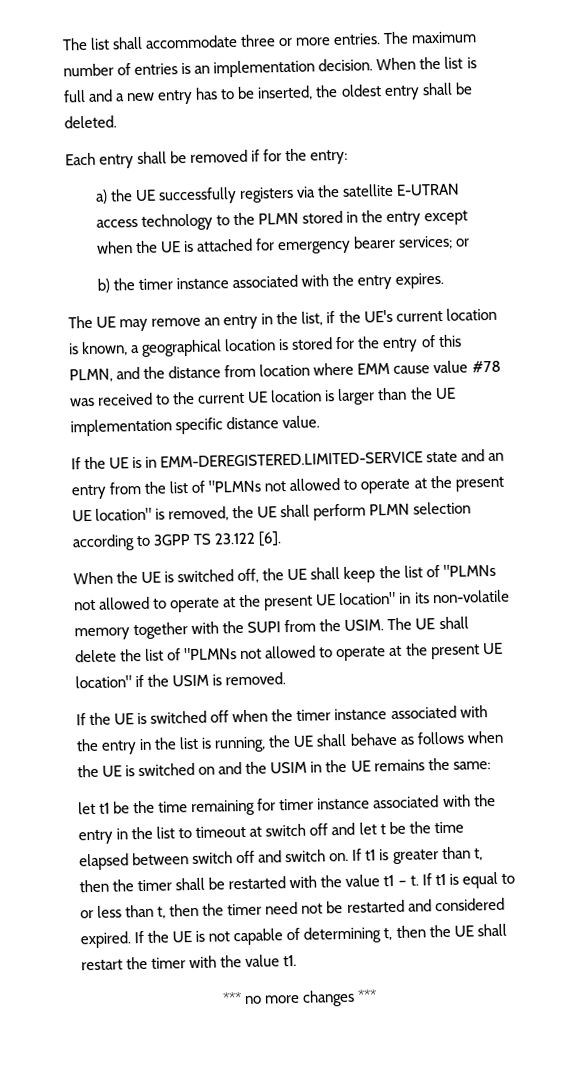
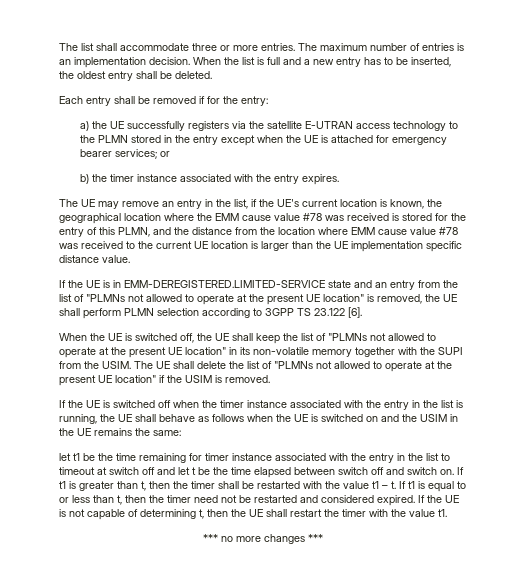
[131,344,141,354] a -> [427,199,442,207] the
(277, 345) none -> [164,213,389,221] where the EMM cause value #78 was received
(257, 371) none -> [260,227,275,235] the

